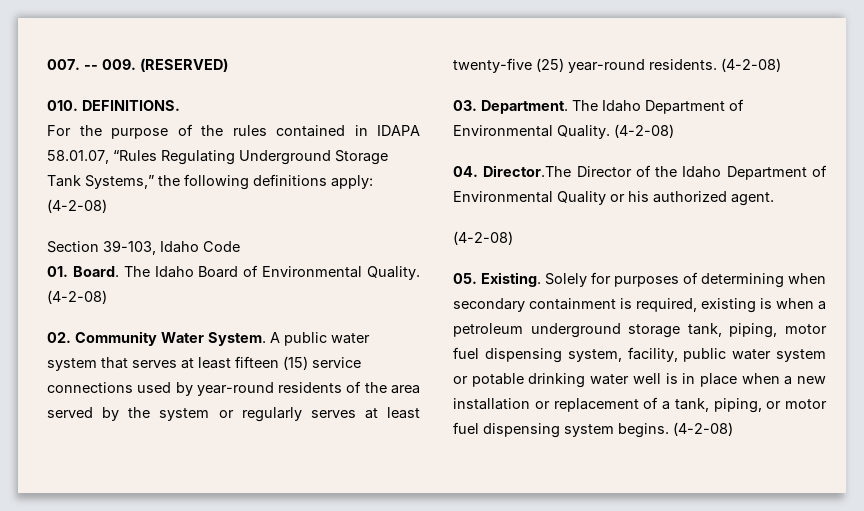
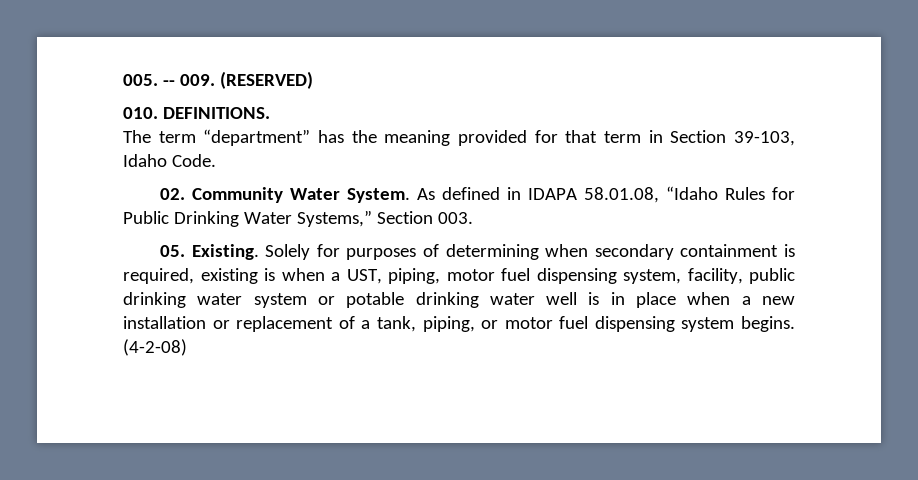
[47,59,80,70] 007. -> [123,74,158,86] 005.
[47,124,420,139] [47,150,388,165] [47,174,373,190] [47,199,107,213] [47,240,240,255] [47,265,420,280] [47,290,107,304] [47,331,370,346] [47,356,361,371] [47,381,420,396] [47,407,420,422] [453,58,781,73] [453,99,744,114] [453,124,674,139] [453,165,827,180] [453,191,774,206] [453,231,513,245] For the purpose of the rules contained in IDAPA 58.01.07, “Rules Regulating Underground Storage Tank Systems,” the following definitions apply: (4-2-08) // Section 39-103, Idaho Code // 01. Board. The Idaho Board of Environmental Quality. (4-2-08) // 02. Community Water System. A public water system that serves at least fifteen (15) service connections used by year-round residents of the area served by the system or regularly serves at least twenty-five (25) year-round residents. (4-2-08) // 03. Department. The Idaho Department of Environmental Quality. (4-2-08) // 04. Director.The Director of the Idaho Department of Environmental Quality or his authorized agent. // (4-2-08) -> [123,129,795,146] [123,154,216,167] [160,186,796,203] [123,210,473,227] The term “department” has the meaning provided for that term in Section 39-103, Idaho Code. // 02. Community Water System. As defined in IDAPA 58.01.08, “Idaho Rules for Public Drinking Water Systems,” Section 003.
[453,323,722,338] petroleum underground storage tank, -> [346,269,382,284] UST,
(727, 355) none -> [123,292,186,308] drinking

